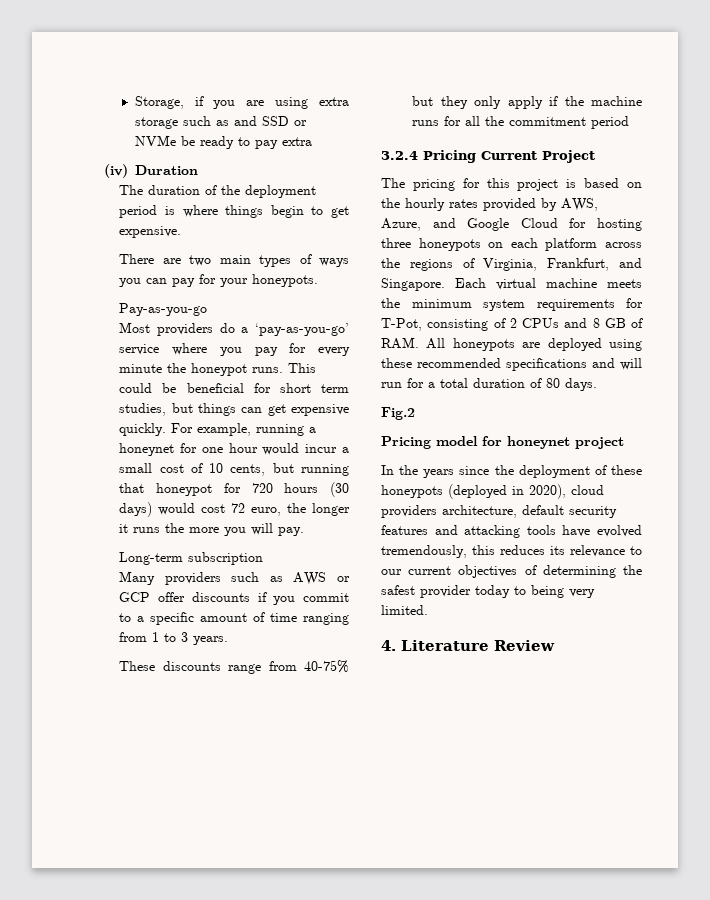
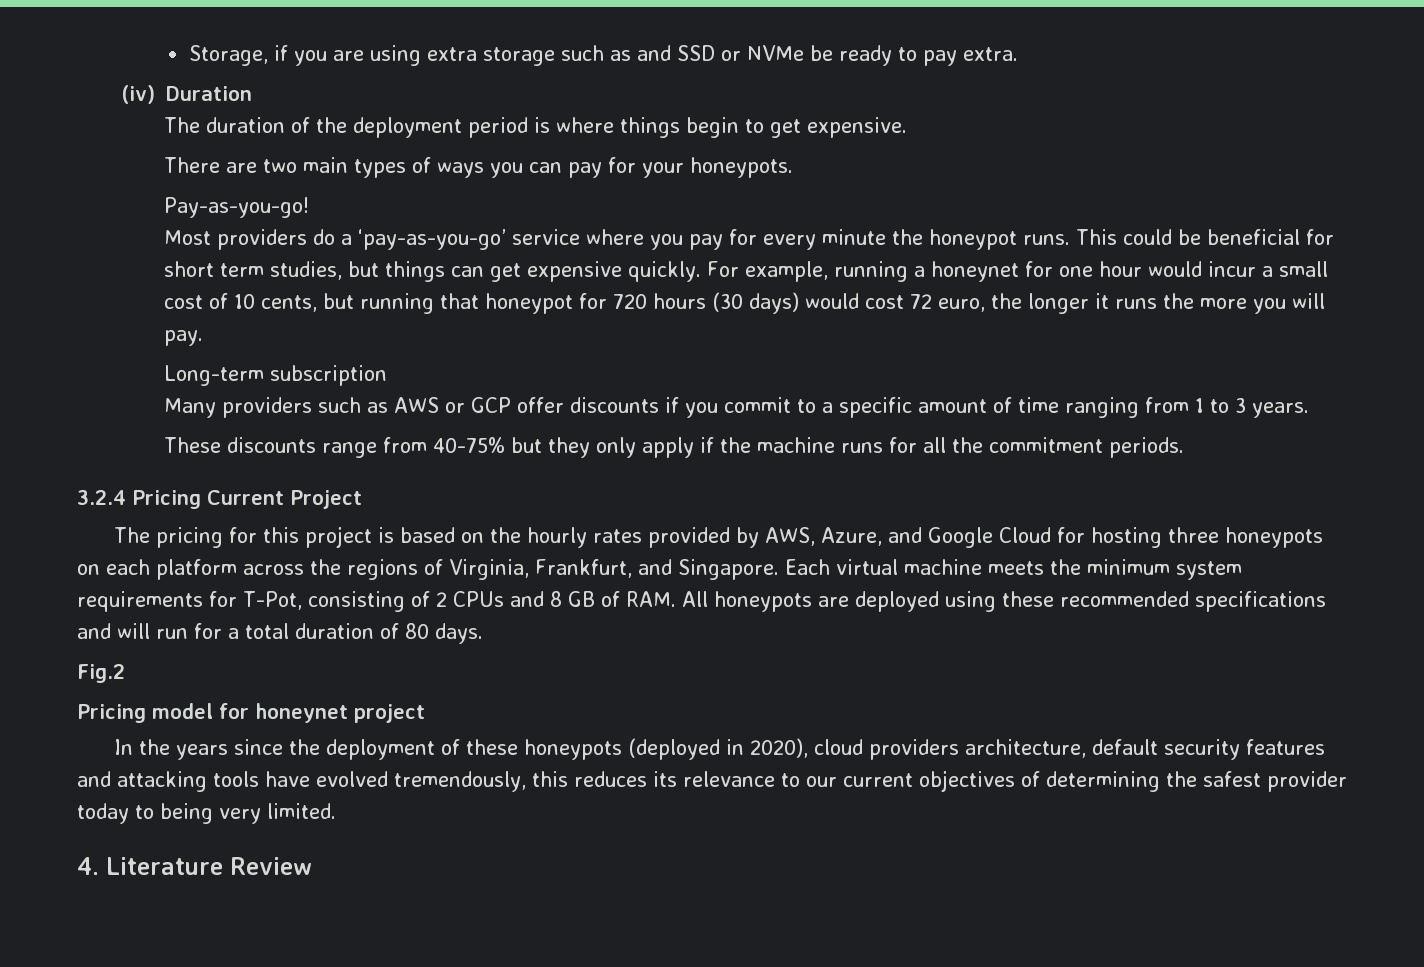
[281,137,312,146] extra -> [962,47,1018,61] extra.
[119,303,208,316] Pay-as-you-go -> [164,197,310,218] Pay-as-you-go!
[591,116,630,129] period -> [1109,437,1185,458] periods.

